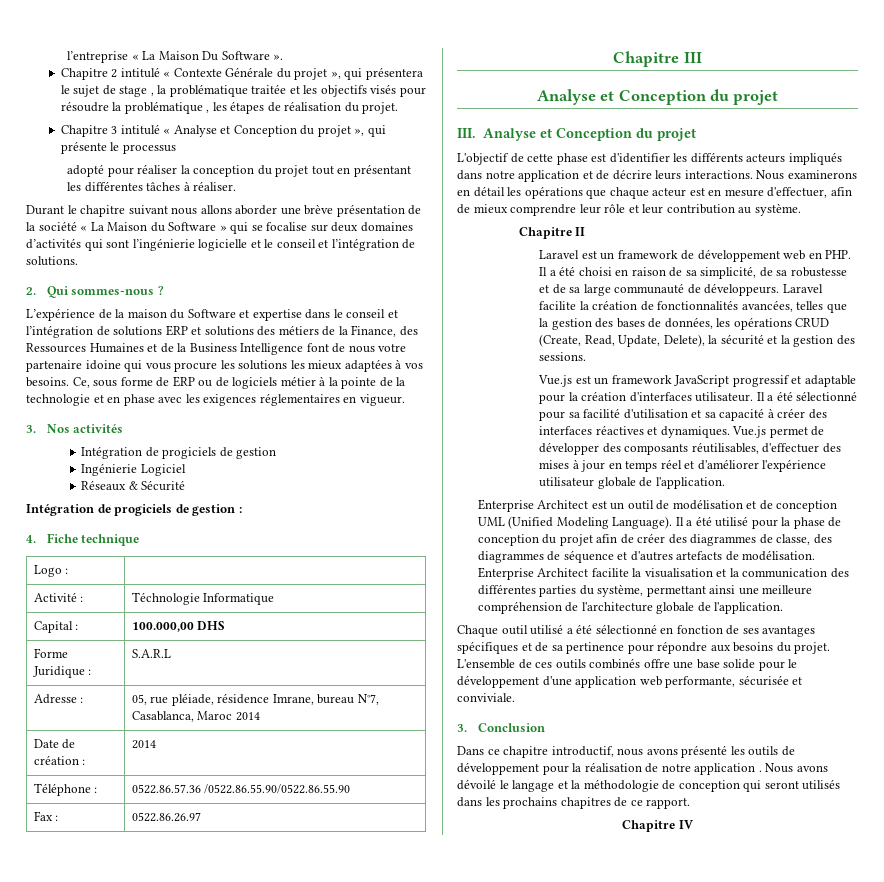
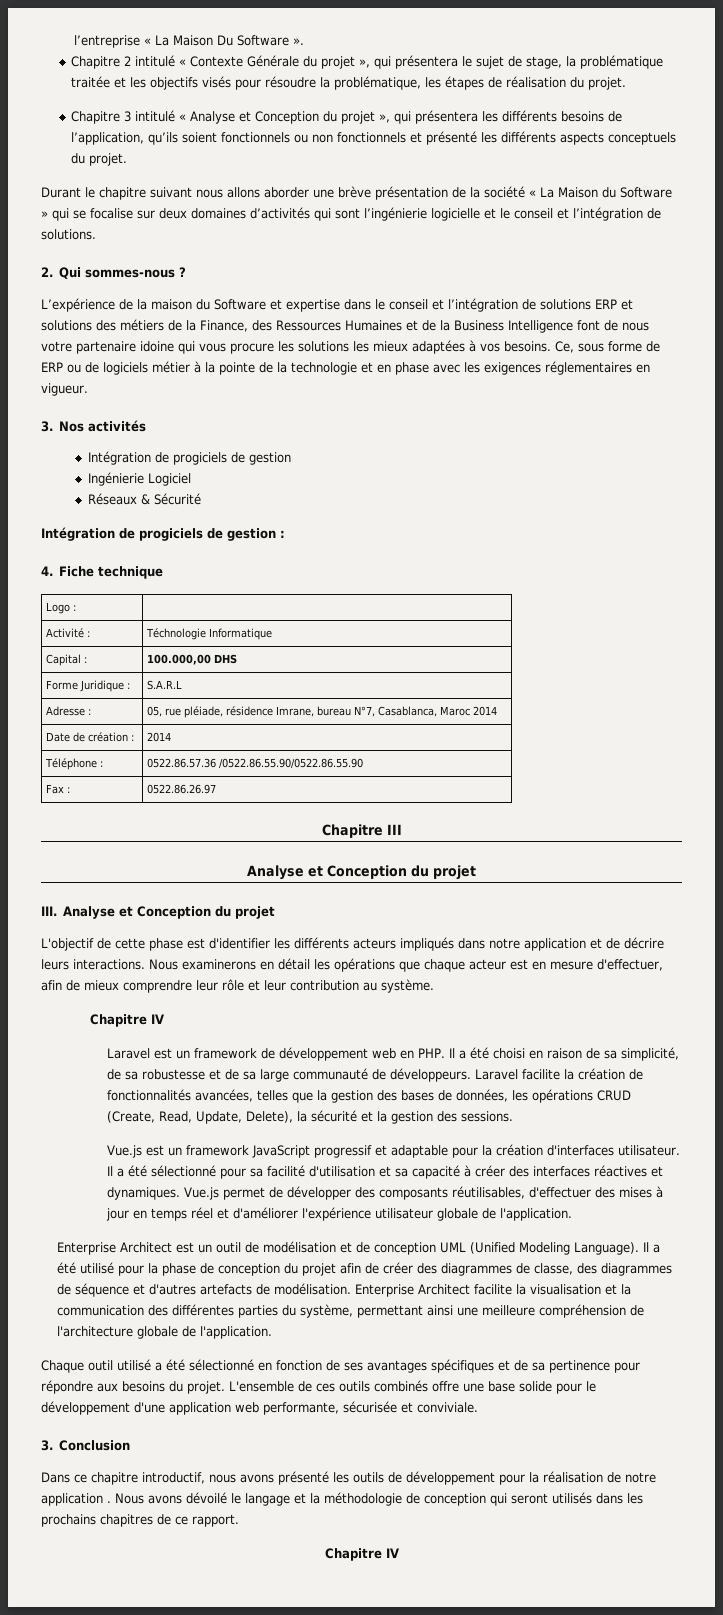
[119,86,154,97] stage , -> [526,56,563,69] stage,
[124,101,210,114] problématique , -> [334,76,422,90] problématique,
[60,141,176,154] [67,164,411,177] [67,181,237,192] présente le processus // adopté pour réaliser la conception du projet tout en présentant les différentes tâches à réaliser. -> [415,110,623,124] [71,131,677,145] [71,153,128,166] présentera les différents besoins de l’application, qu’ils soient fonctionnels ou non fonctionnels et présenté les différents aspects conceptuels du projet.
[575,227,586,236] II -> [151,1014,165,1024] IV

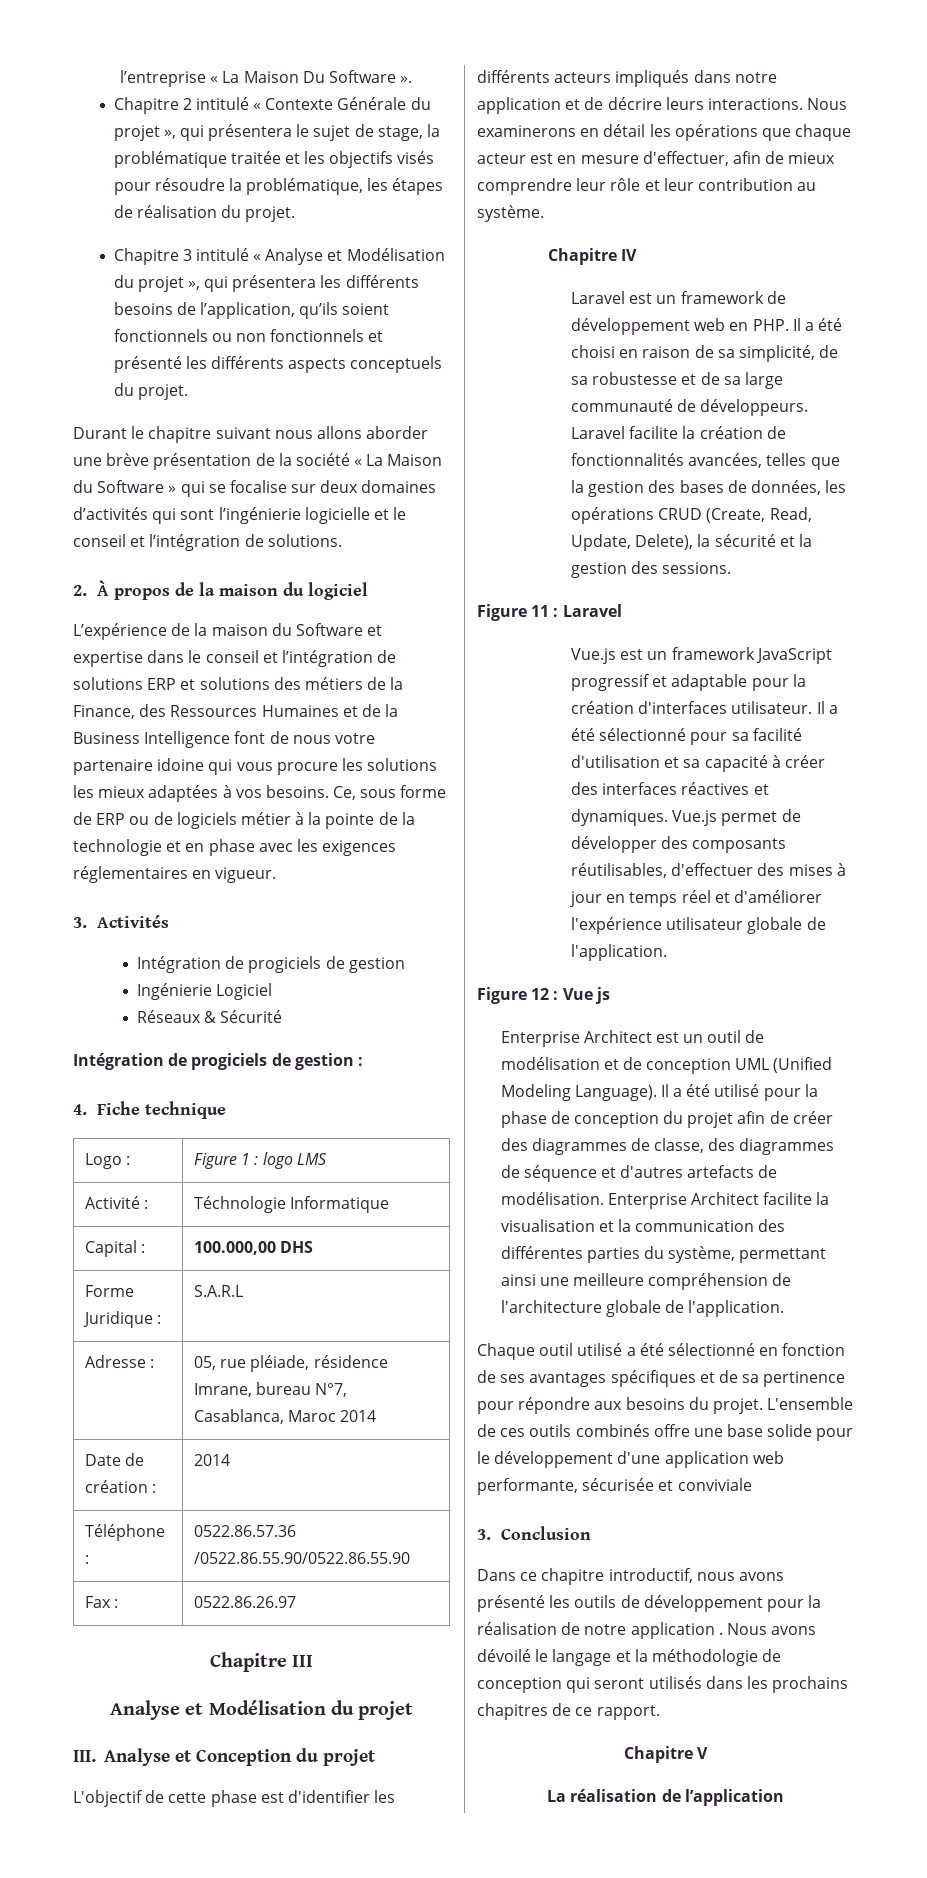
[255,111,320,124] Conception -> [346,248,445,261] Modélisation
[59,267,187,279] Qui sommes-nous ? -> [96,580,368,600] À propos de la maison du logiciel
[59,420,147,432] Nos activités -> [96,915,169,928] Activités
(77, 608) none -> [194,1152,327,1169] Figure 1 : logo LMS
[327,865,407,879] Conception -> [208,1700,326,1715] Modélisation
(513, 1116) none -> [477,604,622,621] // Figure 11 : Laravel
(572, 1214) none -> [477,987,610,1004] // Figure 12 : Vue js
[417,1402,478,1413] conviviale. -> [677,1478,752,1491] conviviale
[385,1548,399,1558] IV -> [697,1747,709,1759] [547,1789,784,1806] V // La réalisation de l’application

